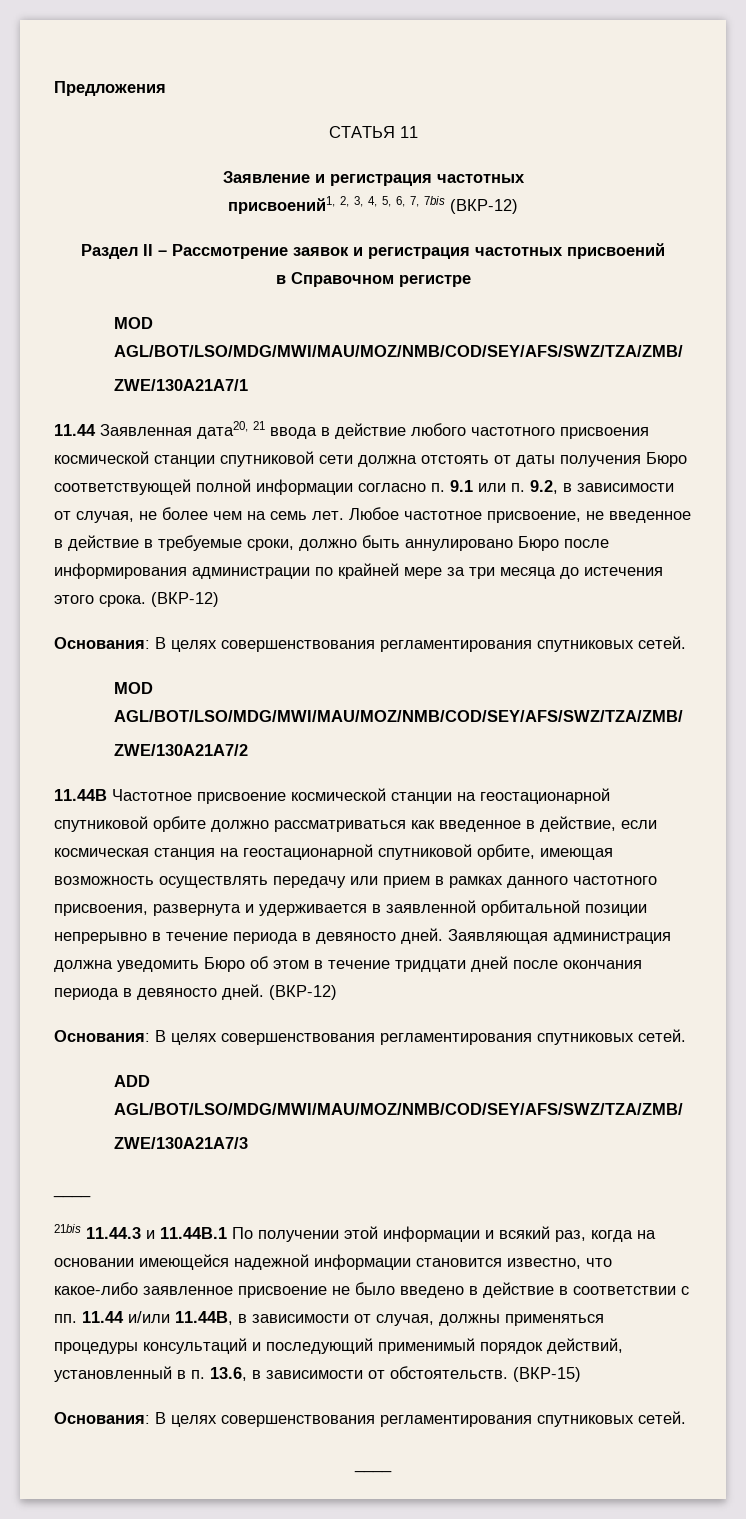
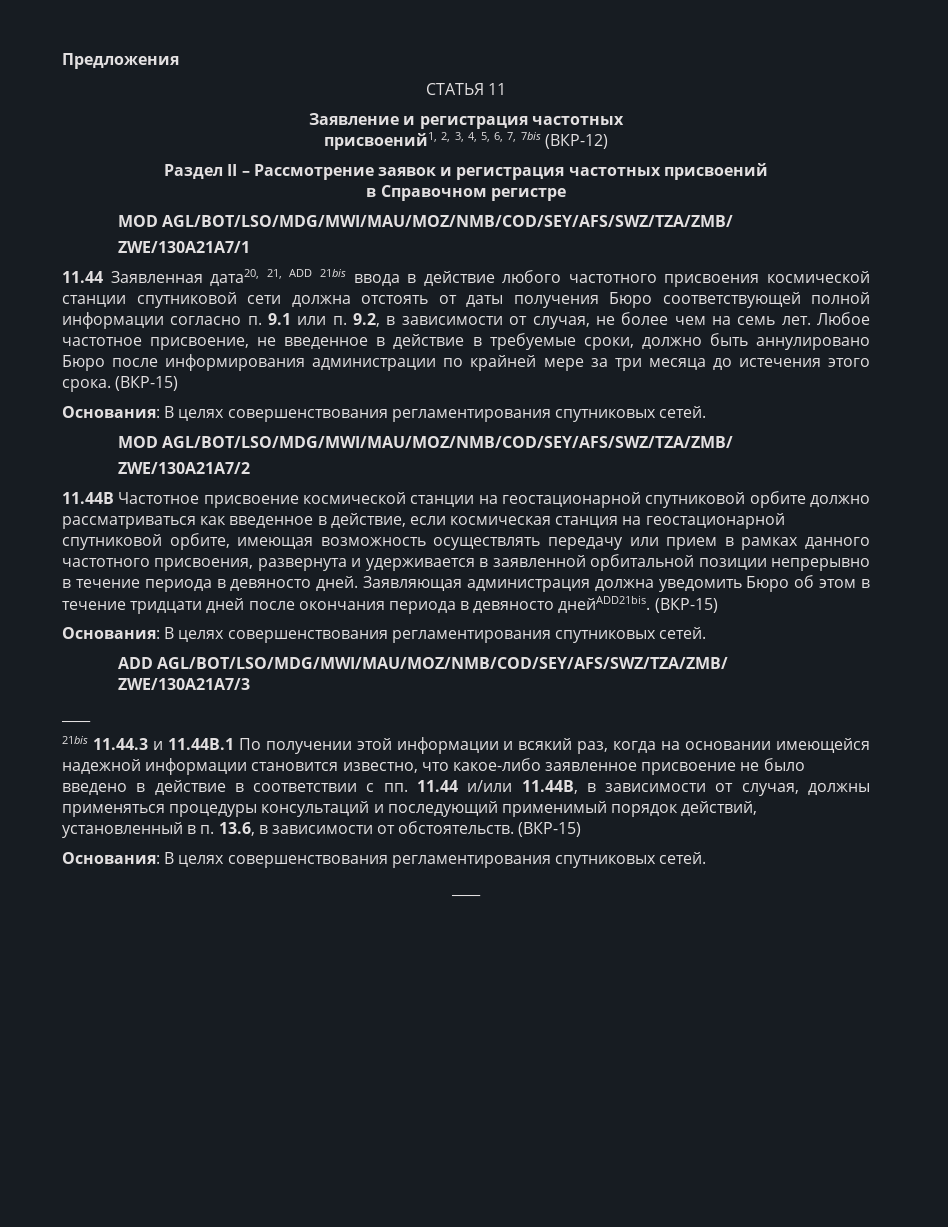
[253,421,265,430] 21 -> [266,269,346,279] 21, ADD 21bis
[151,592,219,607] (ВКР-12) -> [115,376,179,391] (ВКР-15)
[222,984,337,1000] дней. (ВКР-12) -> [558,595,718,613] днейADD21bis. (ВКР-15)

